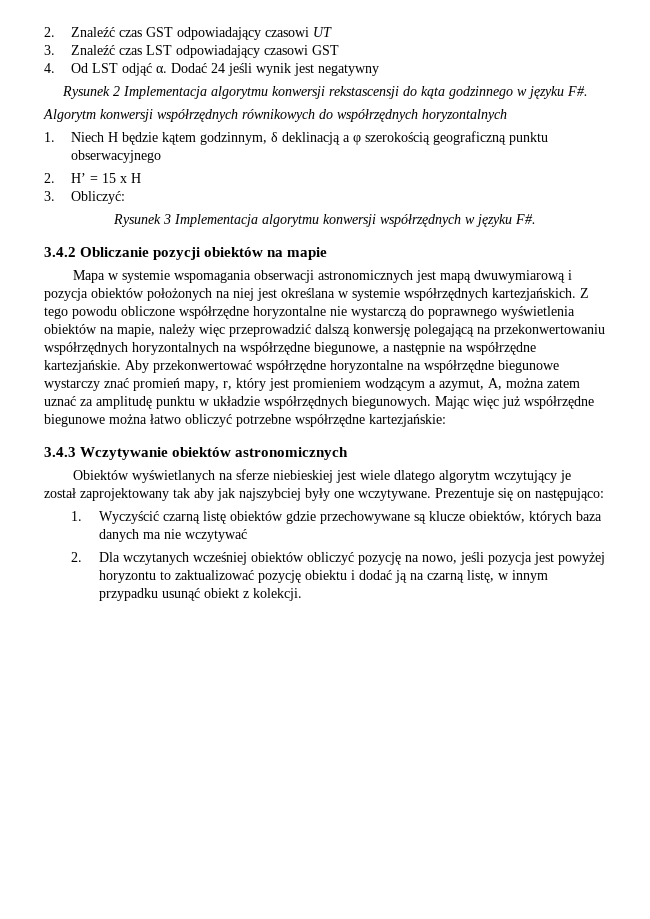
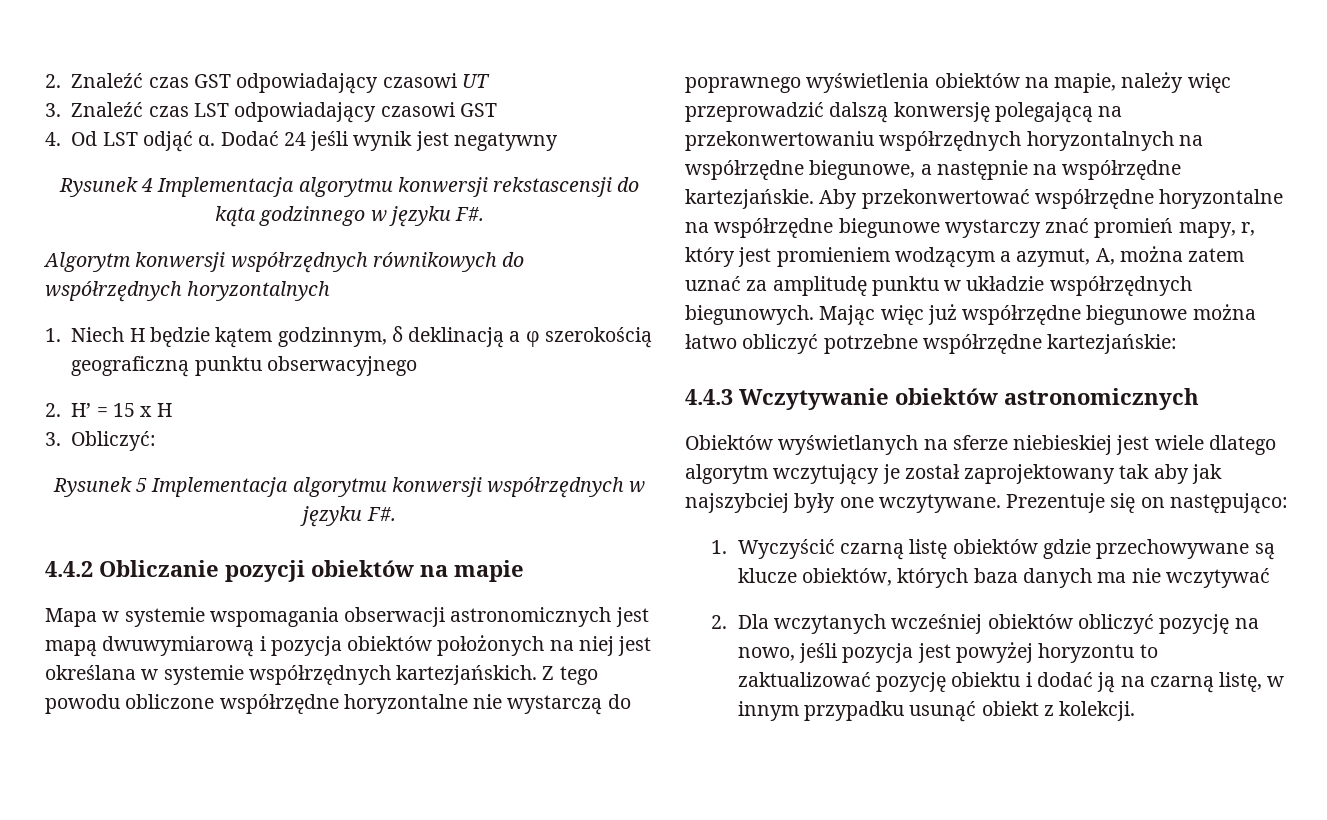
[112,86,120,96] 2 -> [140,178,153,192] 4
[163,214,171,224] 3 -> [135,478,147,492] 5
[44,247,76,257] 3.4.2 -> [45,561,93,577] 4.4.2
[44,447,76,457] 3.4.3 -> [685,389,733,405] 4.4.3

